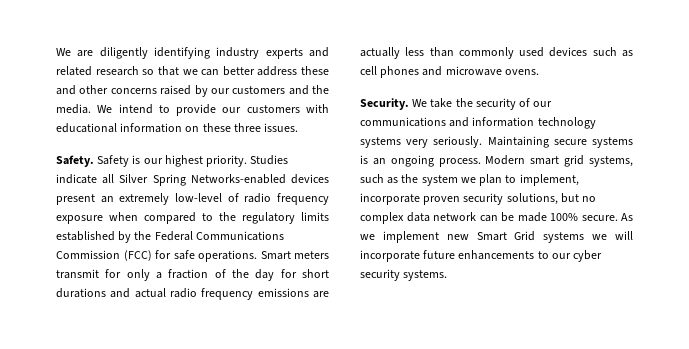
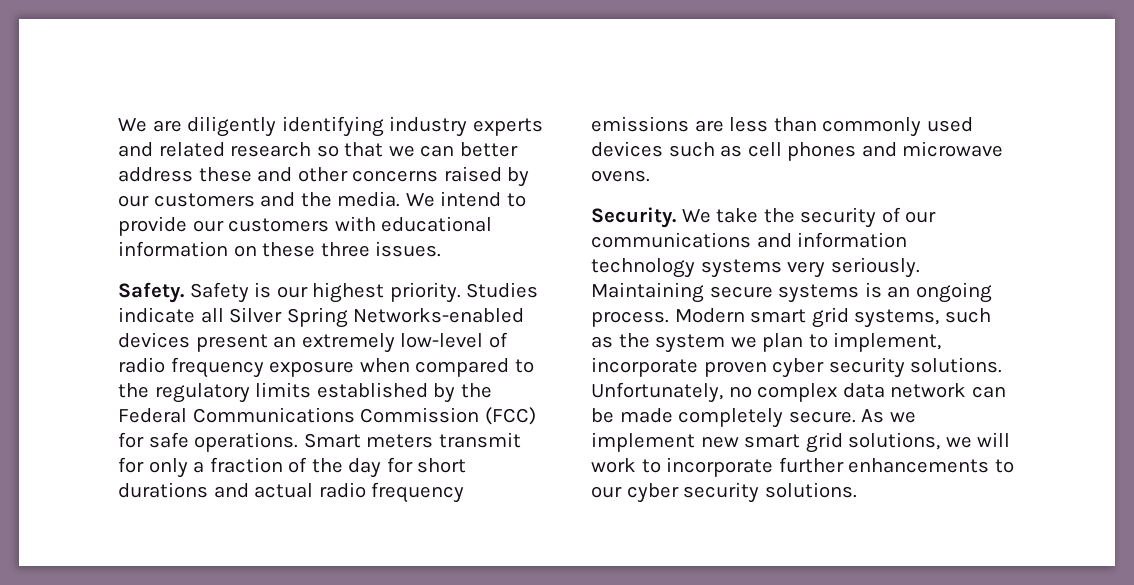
[360,47,400,59] actually -> (724, 126) none
[463,193,579,205] security solutions, but -> [772,357,1003,378] [591,382,723,403] cyber security solutions. Unfortunately,
[550,213,578,221] 100% -> [678,408,784,428] completely
[476,231,633,243] [360,250,456,262] Smart Grid systems we will incorporate future -> [744,432,1011,453] [591,457,844,477] smart grid solutions, we will work to incorporate further
[403,270,448,281] systems. -> [764,482,857,498] solutions.

